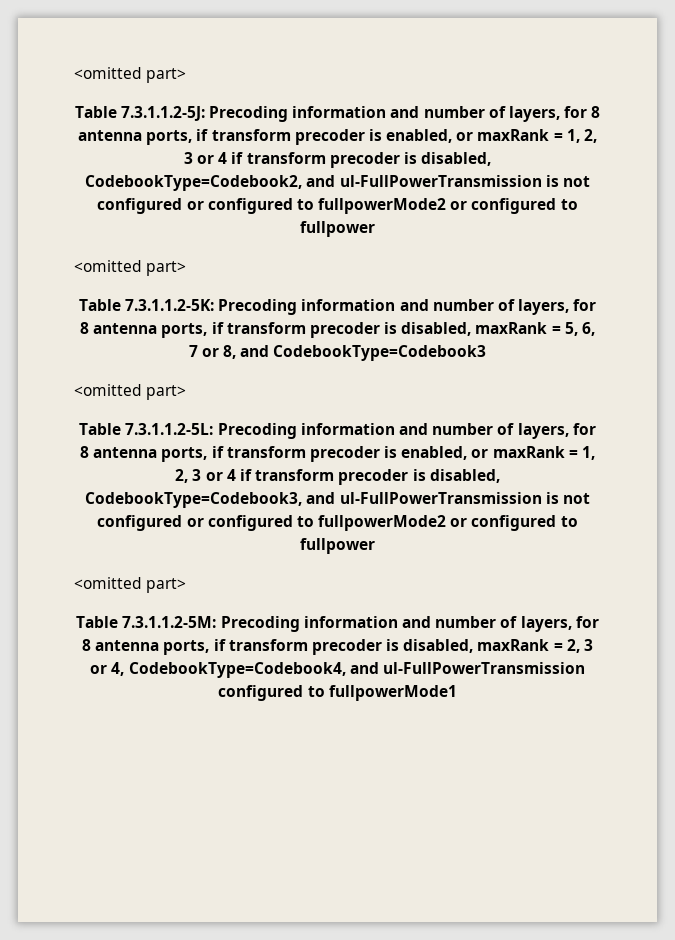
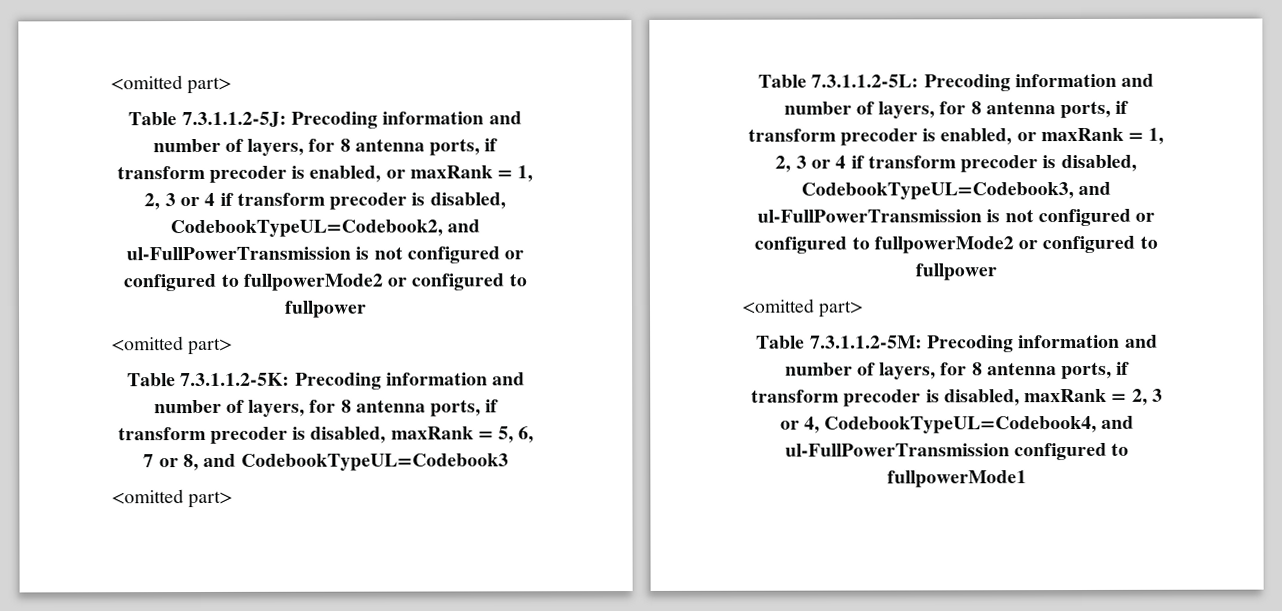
[85,175,303,191] CodebookType=Codebook2, -> [169,219,443,238] CodebookTypeUL=Codebook2,
[273,345,487,361] CodebookType=Codebook3 -> [240,453,509,471] CodebookTypeUL=Codebook3
[85,492,303,508] CodebookType=Codebook3, -> [800,182,1074,200] CodebookTypeUL=Codebook3,
[128,662,346,678] CodebookType=Codebook4, -> [824,415,1098,434] CodebookTypeUL=Codebook4,

